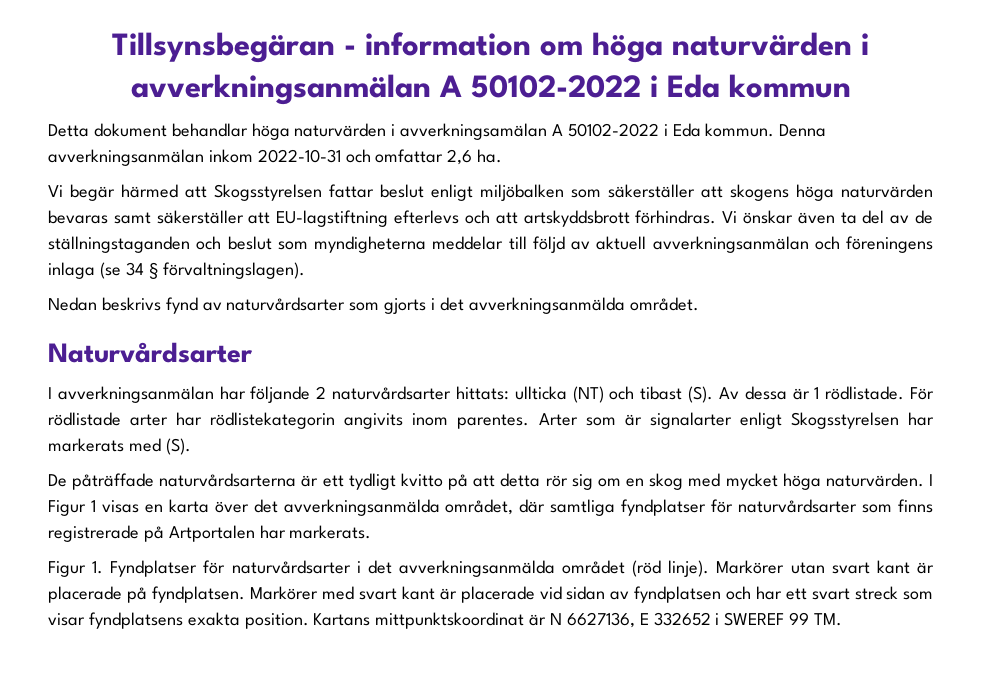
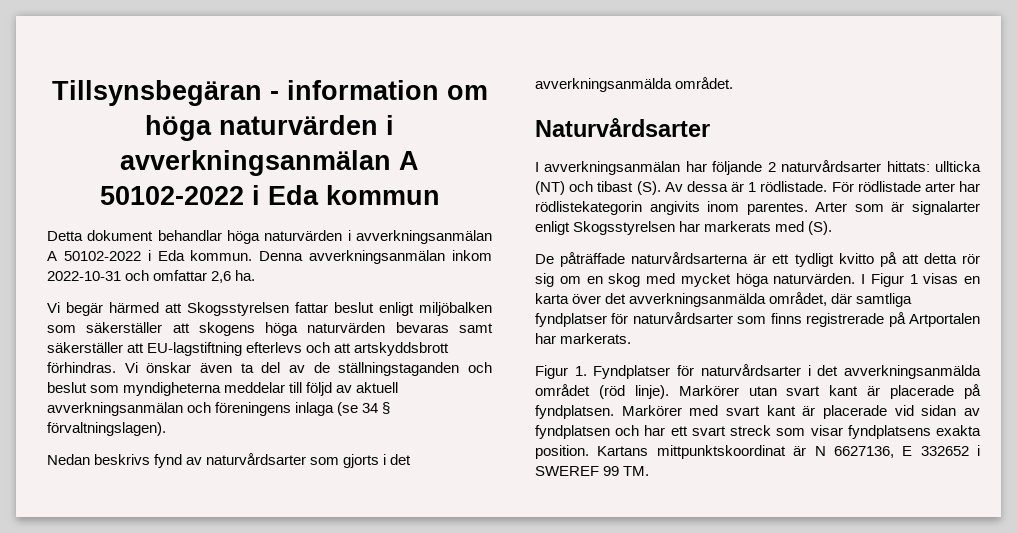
[400,123,548,140] avverkningsamälan -> [356,230,492,244] avverkningsanmälan

